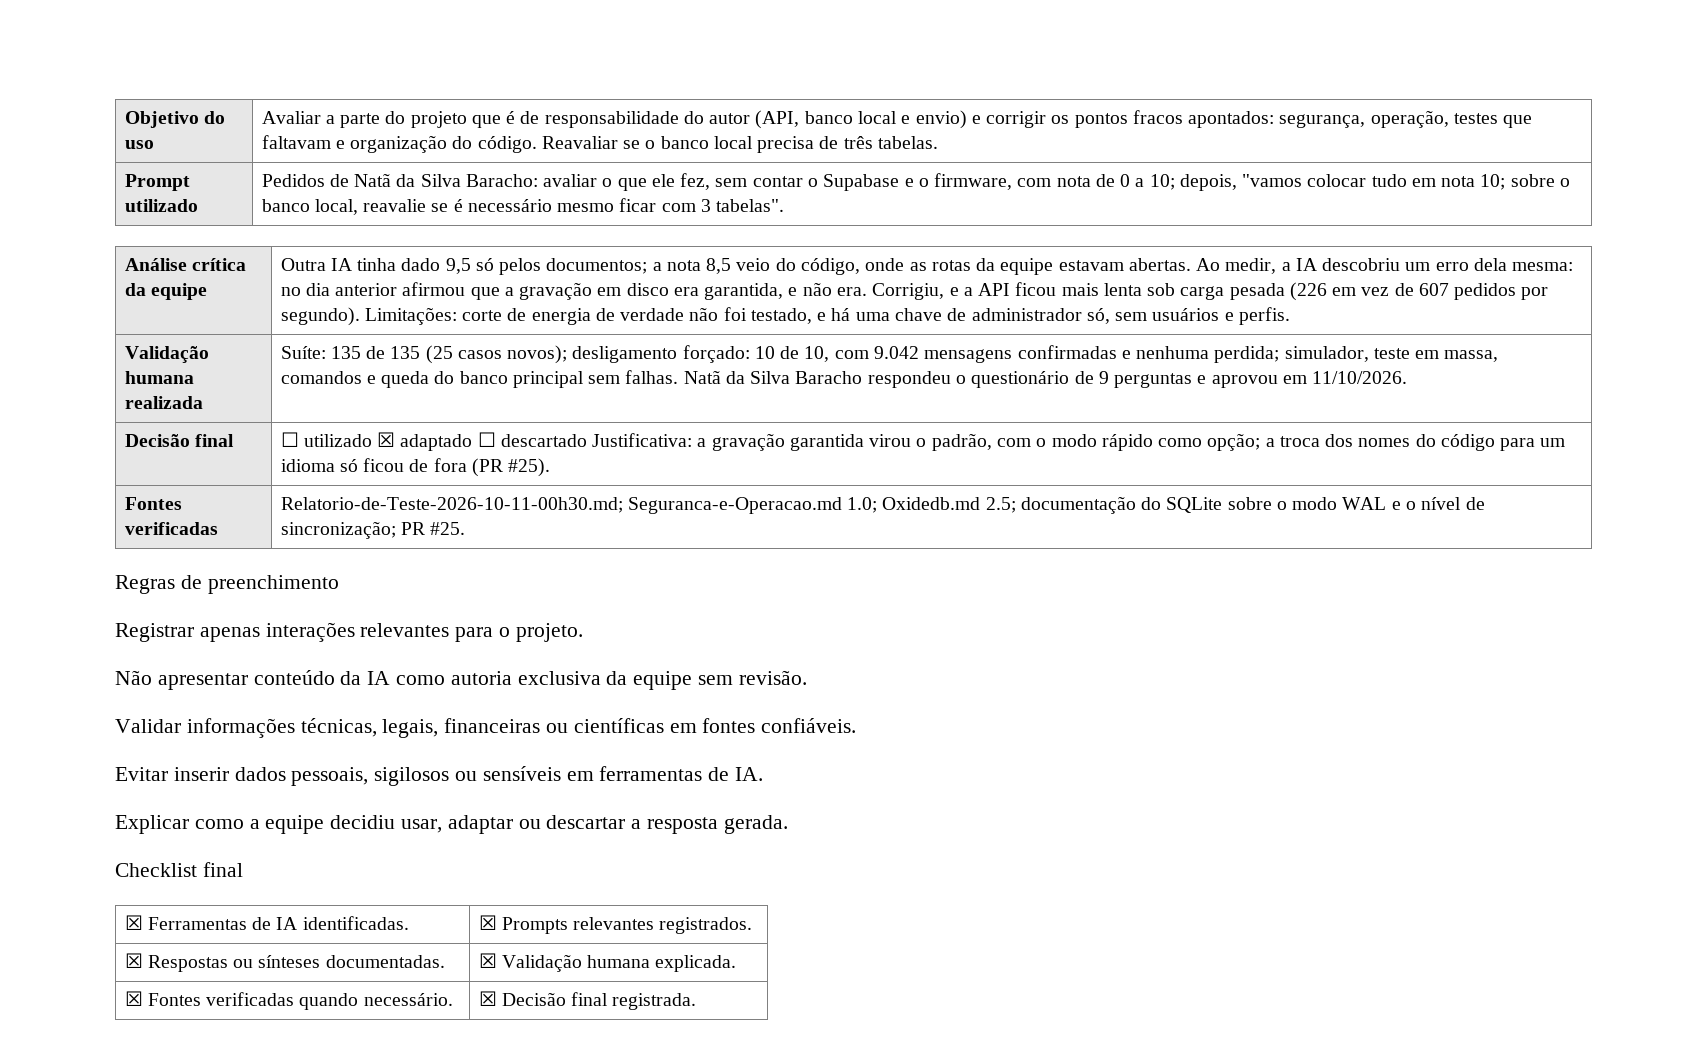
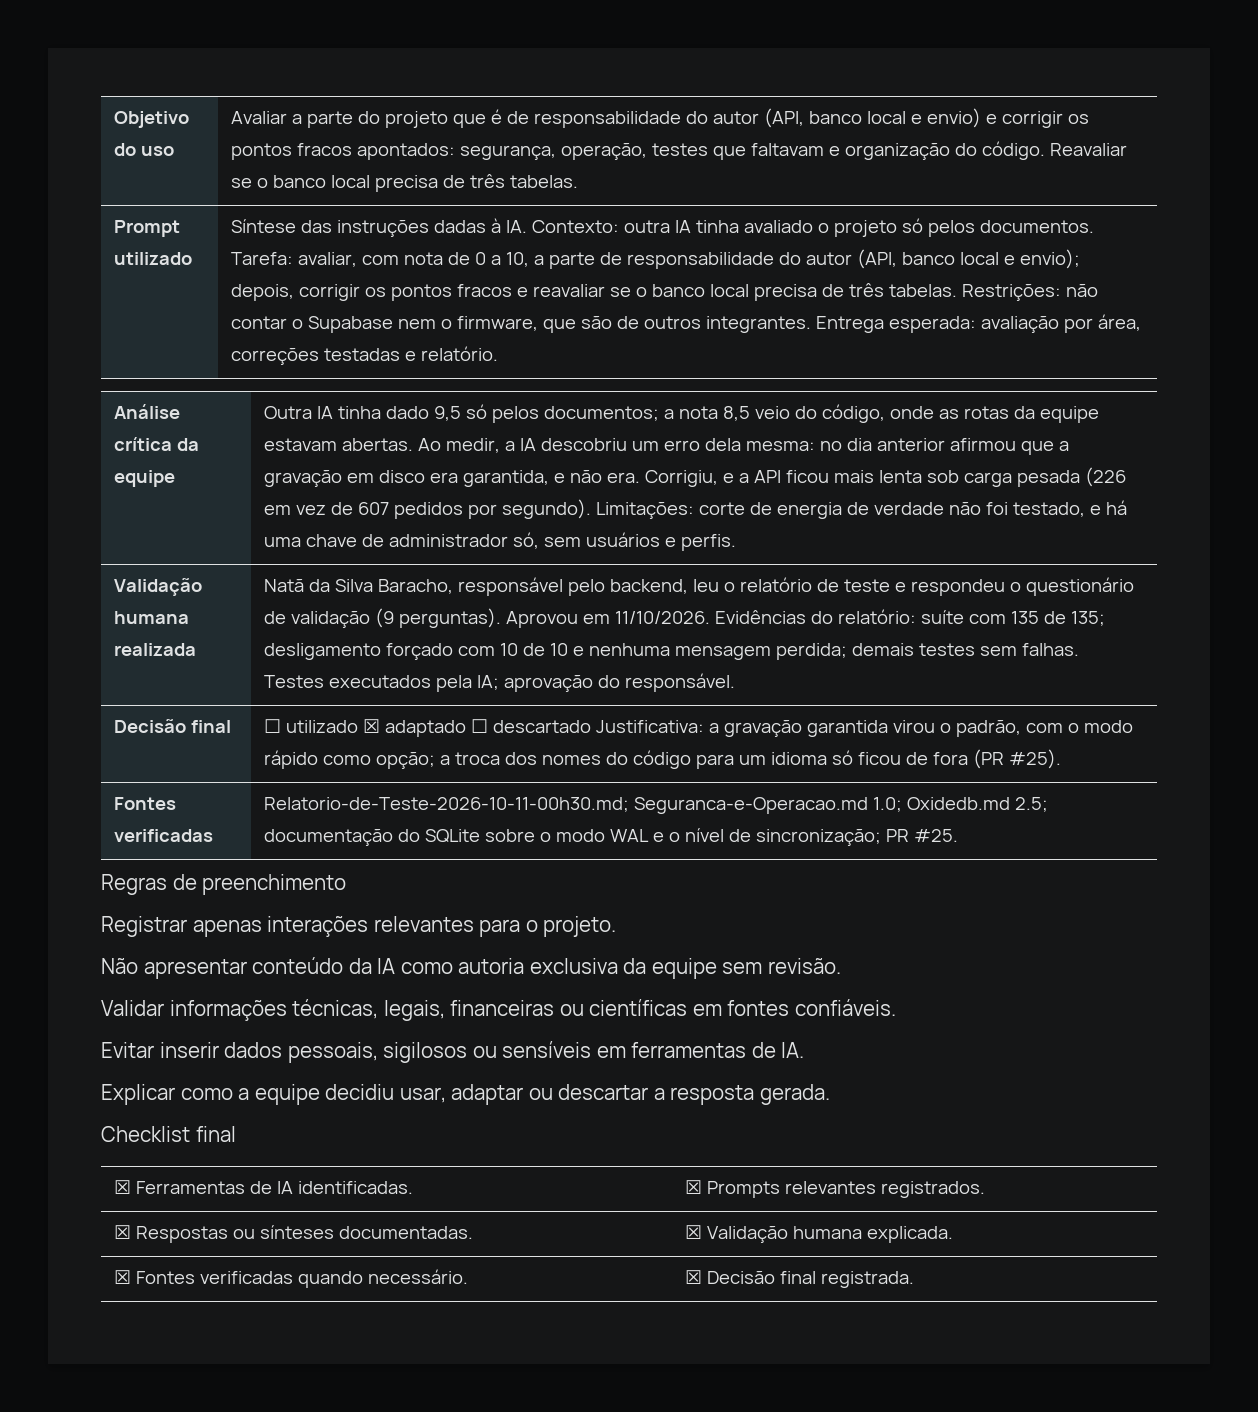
[261,173,1013,191] Pedidos de Natã da Silva Baracho: avaliar o que ele fez, sem contar o Supabase e o firmware, -> [231,218,1095,237] [231,252,358,267] Síntese das instruções dadas à IA. Contexto: outra IA tinha avaliado o projeto só pelos documentos. Tarefa: avaliar,
[1149,174,1571,191] [261,198,785,215] 10; depois, "vamos colocar tudo em nota 10; sobre o banco local, reavalie se é necessário mesmo ficar com 3 tabelas". -> [506,249,1081,269] [231,283,1099,301] [231,314,1142,333] [231,346,499,365] 10, a parte de responsabilidade do autor (API, banco local e envio); depois, corrigir os pontos fracos e reavaliar se o banco local precisa de três tabelas. Restrições: não contar o Supabase nem o firmware, que são de outros integrantes. Entrega esperada: avaliação por área, correções testadas e relatório.
[280,345,1499,364] [280,370,1408,388] Suíte: 135 de 135 (25 casos novos); desligamento forçado: 10 de 10, com 9.042 mensagens confirmadas e nenhuma perdida; simulador, teste em massa, comandos e queda do banco principal sem falhas. Natã da Silva Baracho respondeu o questionário de 9 perguntas e aprovou em 11/10/2026. -> [264,577,1135,596] [264,608,1106,628] [264,643,1080,660] [264,673,736,692] Natã da Silva Baracho, responsável pelo backend, leu o relatório de teste e respondeu o questionário de validação (9 perguntas). Aprovou em 11/10/2026. Evidências do relatório: suíte com 135 de 135; desligamento forçado com 10 de 10 e nenhuma mensagem perdida; demais testes sem falhas. Testes executados pela IA; aprovação do responsável.

